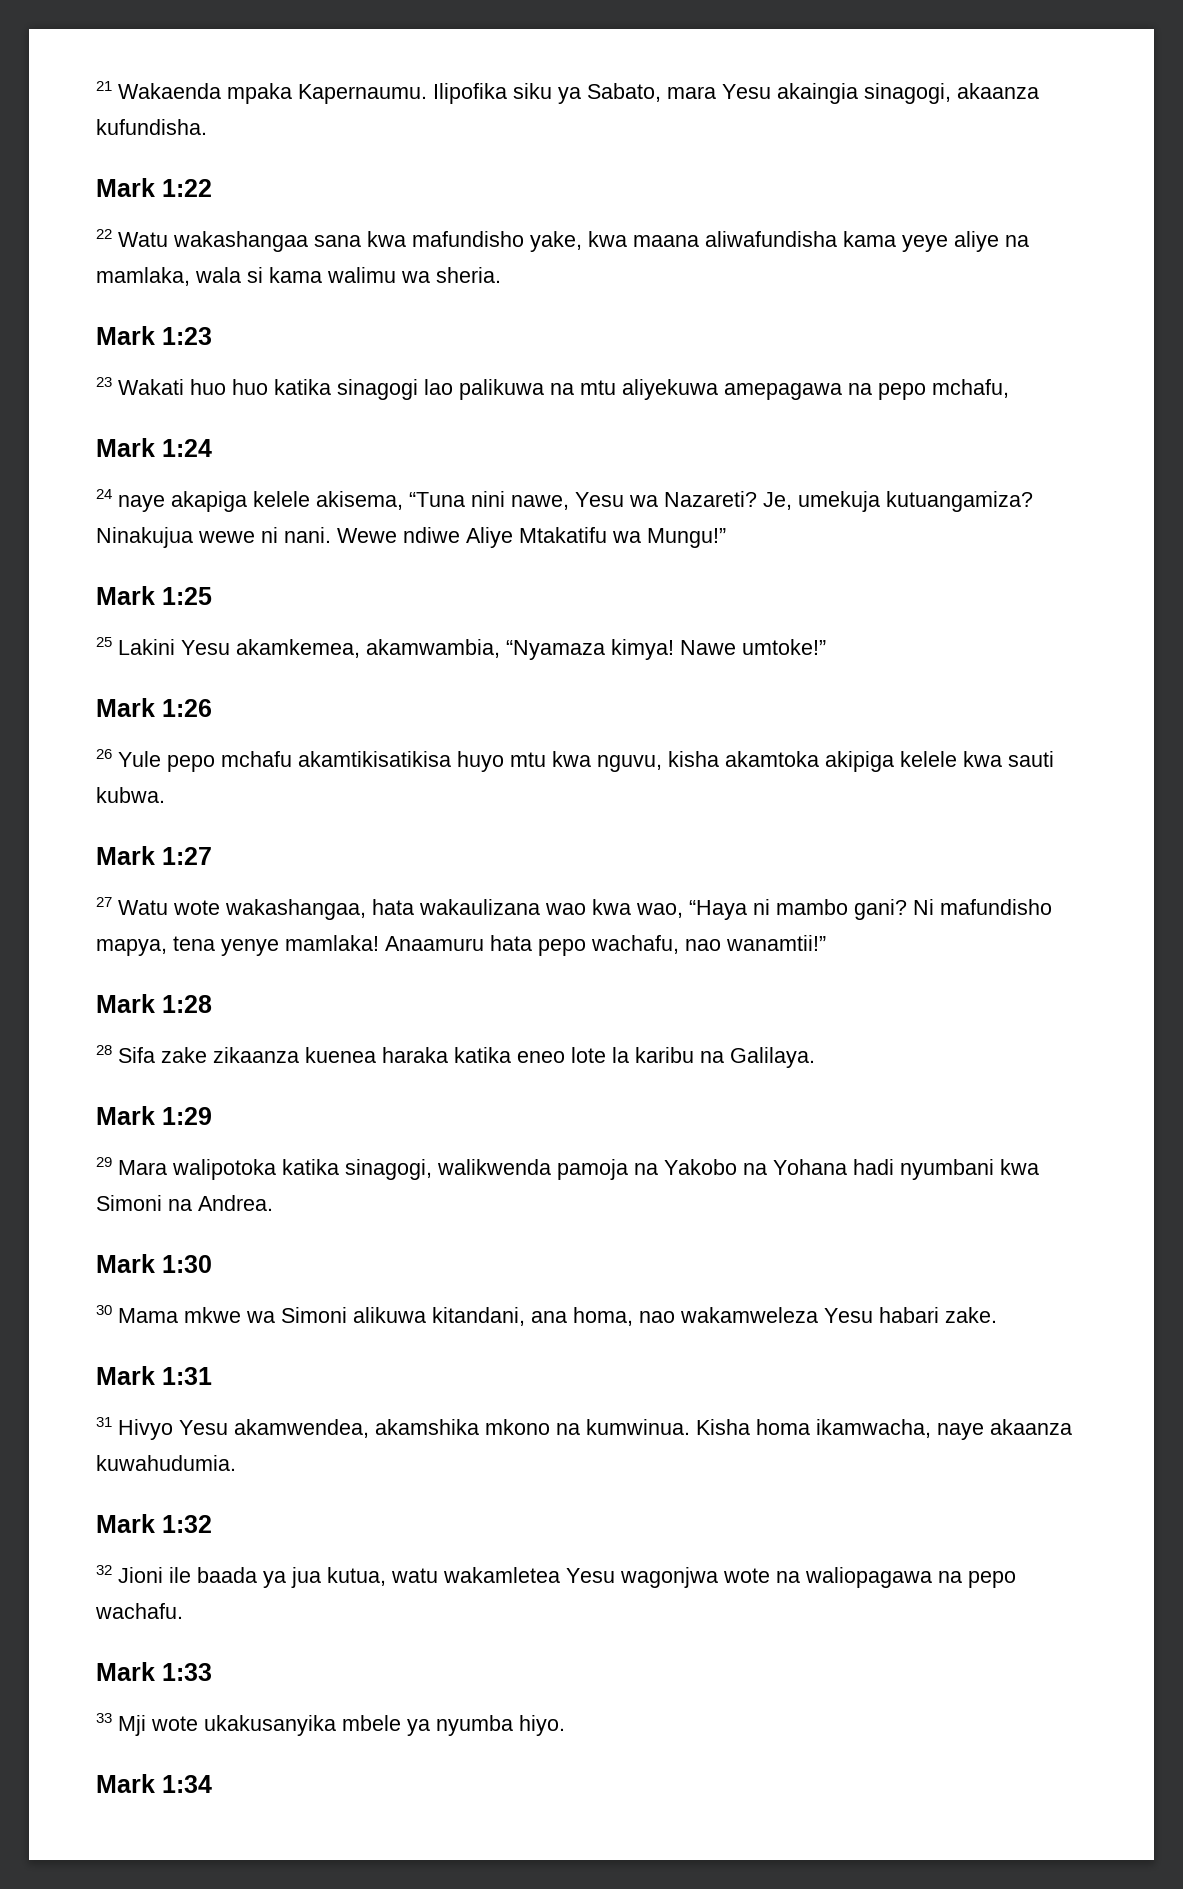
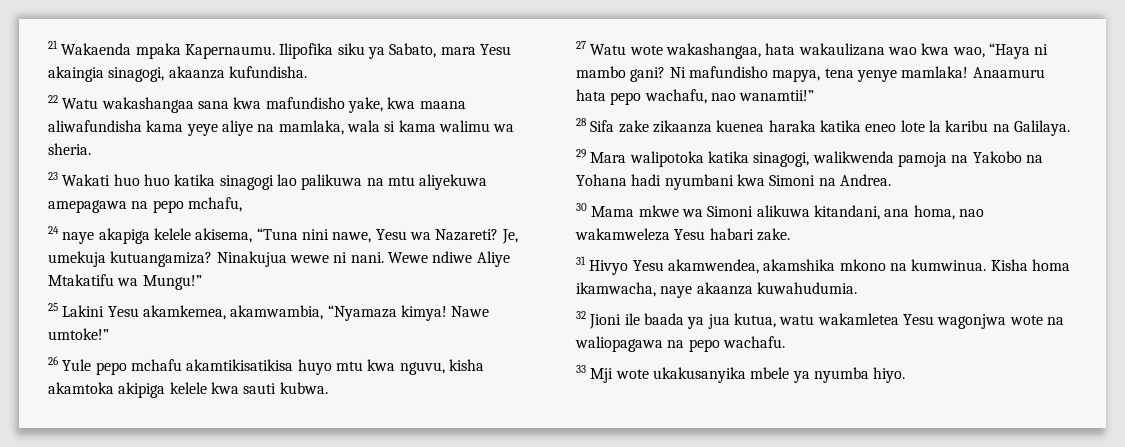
[96,178,212,197] // Mark 1:22 -> (307, 72) none
[96,326,212,345] // Mark 1:23 -> (91, 149) none
[96,438,212,457] // Mark 1:24 -> (242, 204) none
[96,586,212,605] // Mark 1:25 -> (202, 282) none
[96,698,212,717] // Mark 1:26 -> (109, 334) none
[96,846,212,865] // Mark 1:27 -> (328, 388) none
[96,994,212,1013] // Mark 1:28 -> (815, 95) none
[96,1106,212,1125] // Mark 1:29 -> (1070, 128) none
[96,1254,212,1273] // Mark 1:30 -> (891, 180) none
[96,1366,212,1385] // Mark 1:31 -> (790, 234) none
[96,1514,212,1533] // Mark 1:32 -> (857, 288) none
[96,1662,212,1681] // Mark 1:33 -> (785, 342) none
[96,1774,212,1793] // Mark 1:34 -> (906, 375) none

